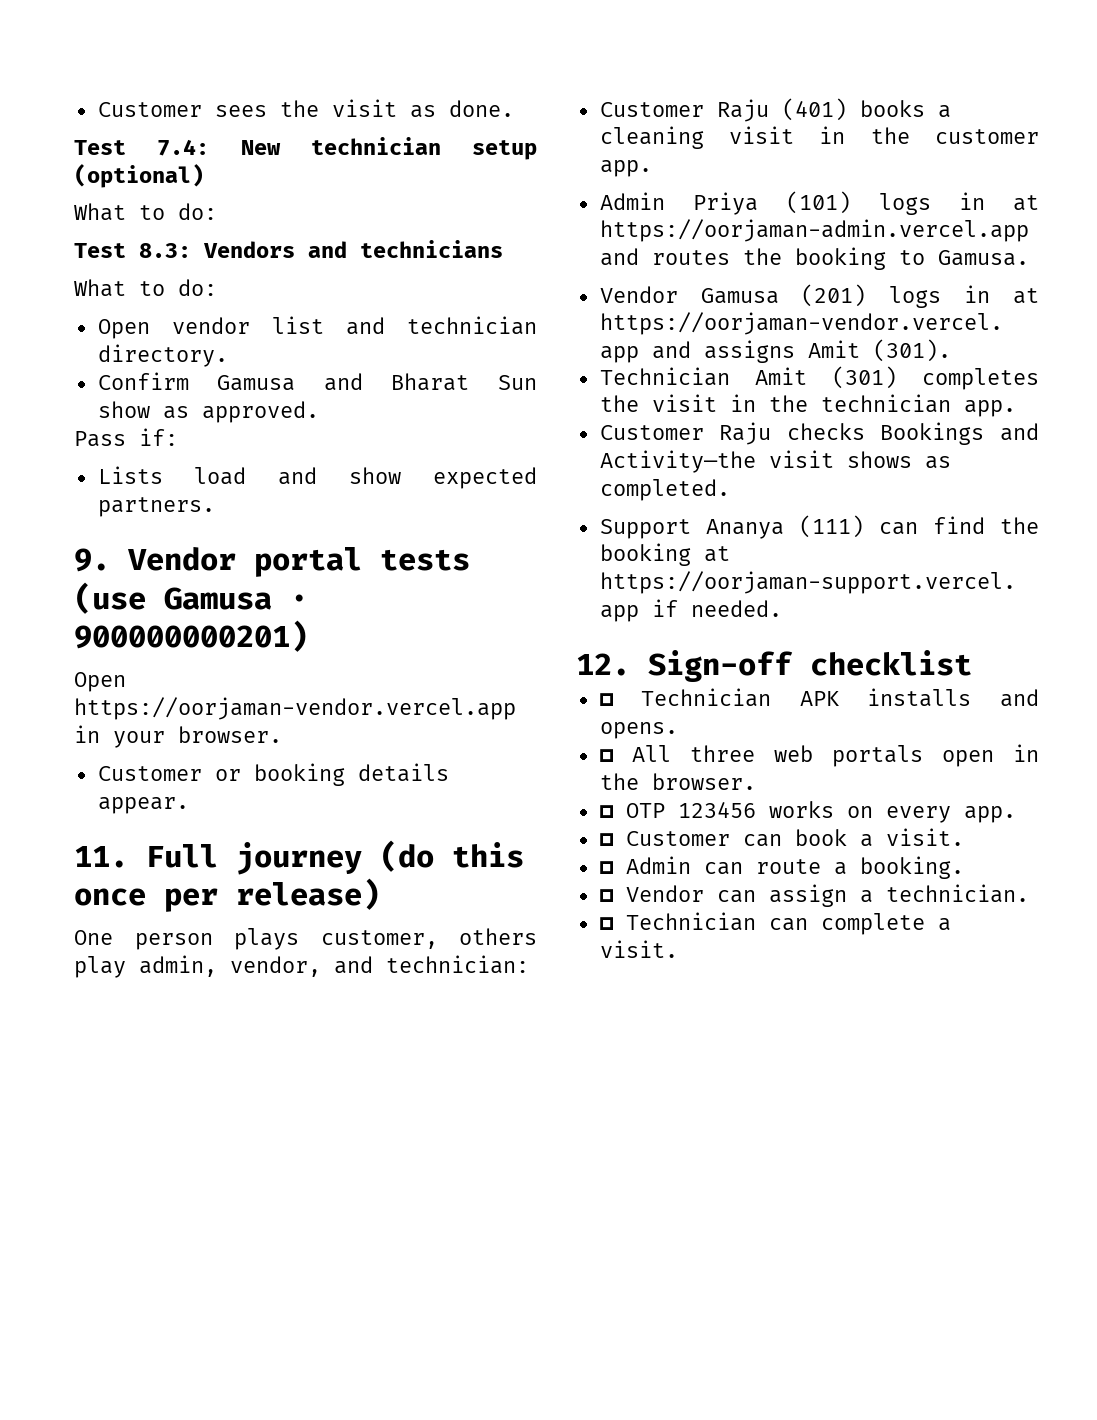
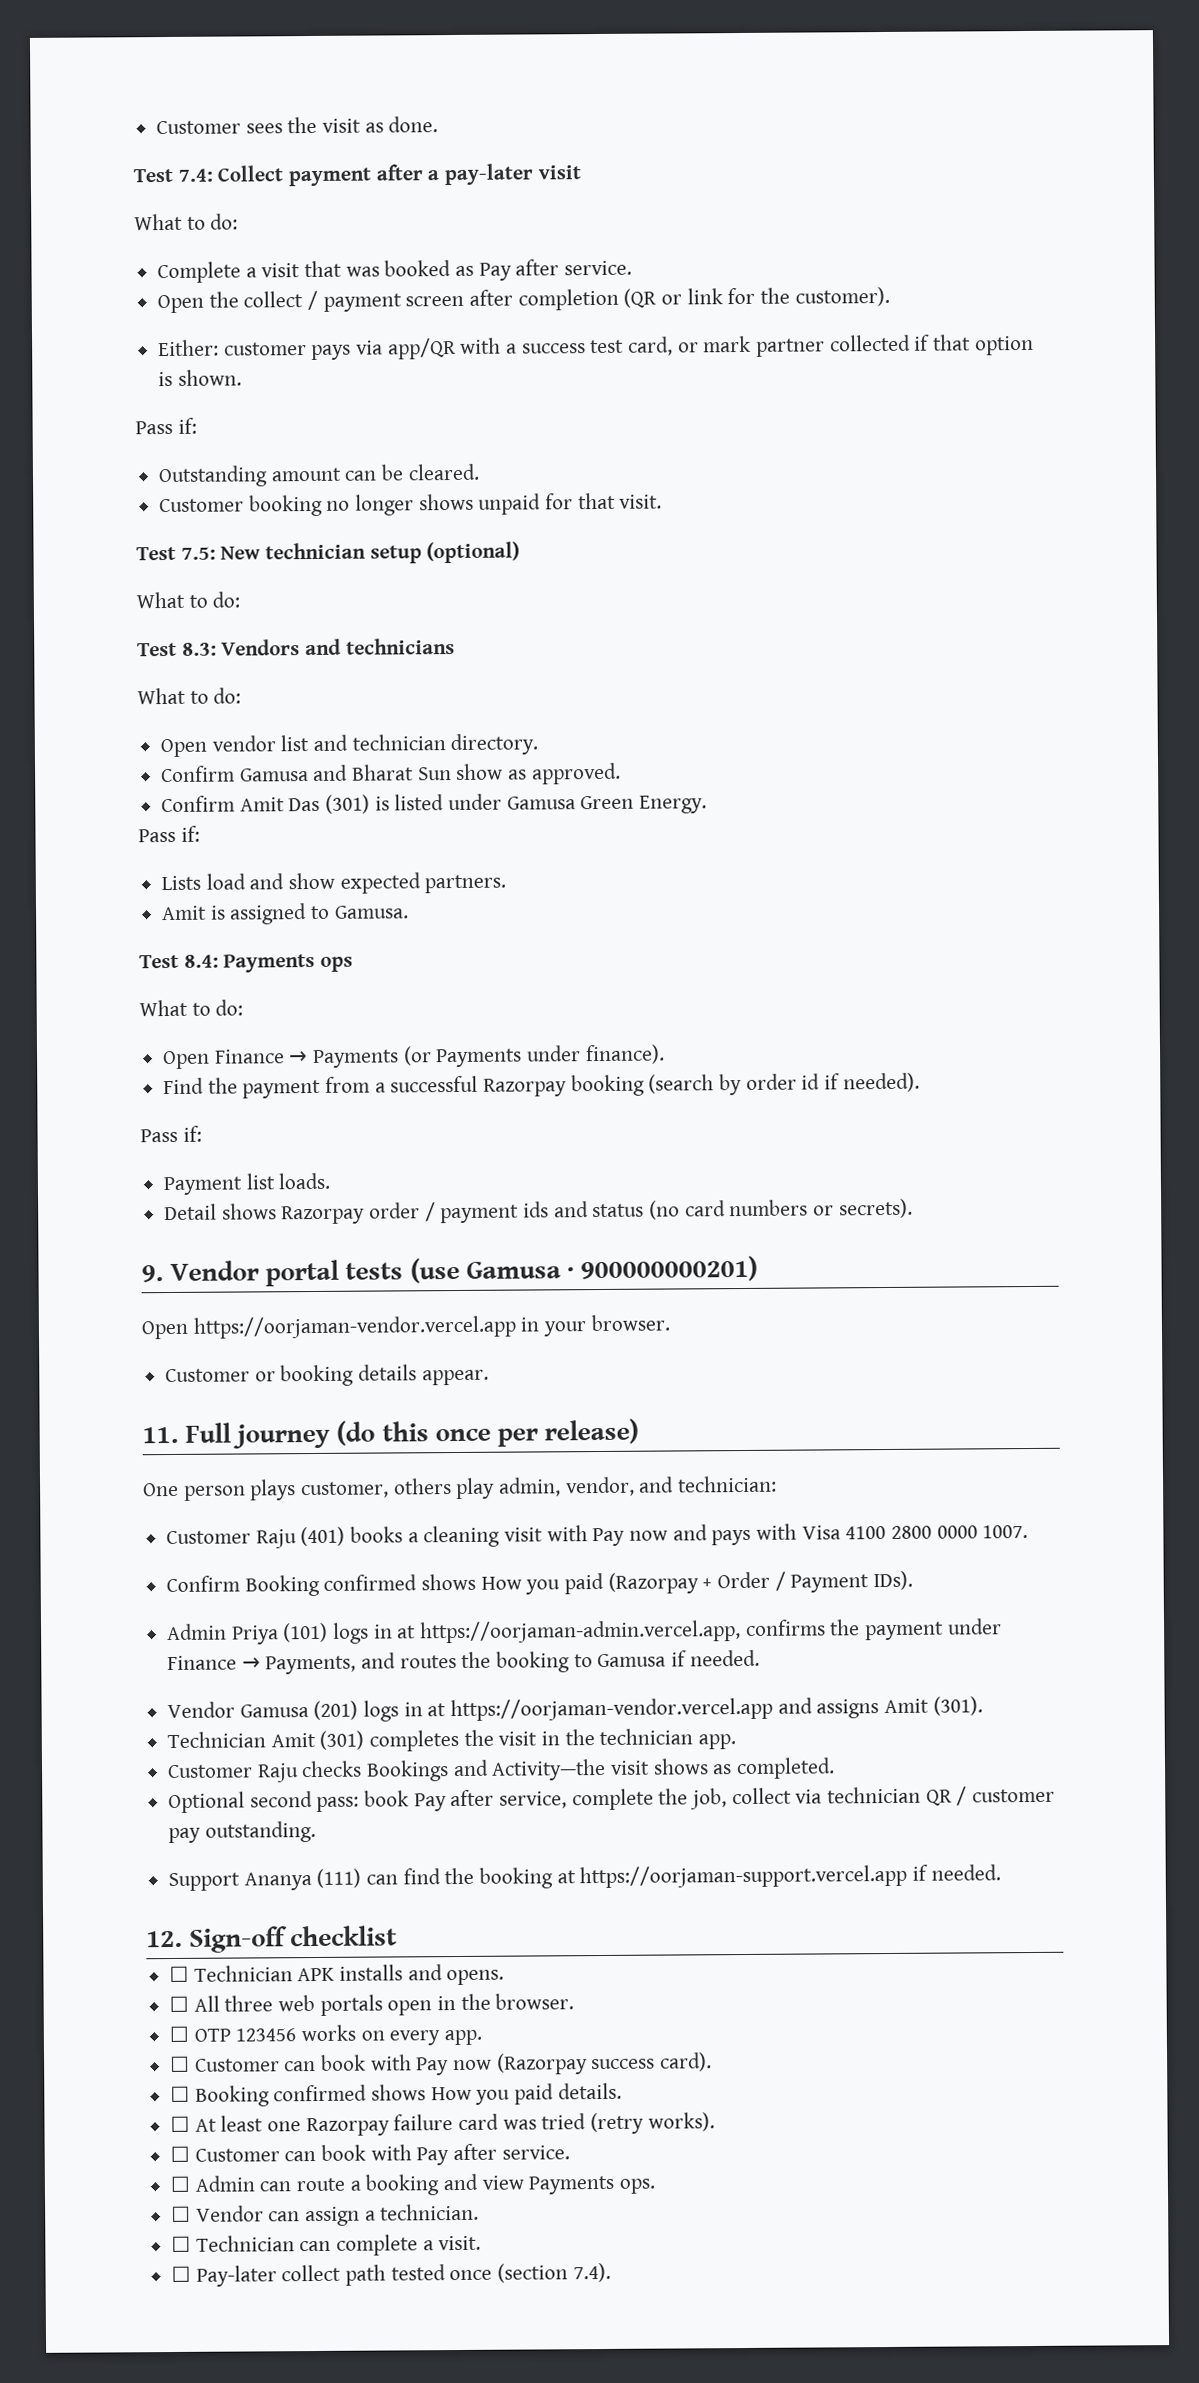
(210, 147) none -> [217,163,581,187] [134,213,239,231] [157,259,633,284] [157,286,890,314] [158,334,1034,360] [158,369,242,387] [135,417,197,435] [158,463,480,488] [159,492,663,517] [136,546,216,561] Collect payment after a pay-later visit // What to do: // Complete a visit that was booked as Pay after service. // Open the collect / payment screen after completion (QR or link for the customer). // Either: customer pays via app/QR with a success test card, or mark partner collected if that option is shown. // Pass if: // Outstanding amount can be cleared. // Customer booking no longer shows unpaid for that visit. // Test 7.5:
(319, 412) none -> [161,793,708,814] // Confirm Amit Das (301) is listed under Gamusa Green Energy.
(215, 507) none -> [161,903,409,925] [139,953,354,973] [139,999,244,1017] [163,1044,665,1070] [163,1072,920,1099] [140,1125,202,1143] [163,1172,331,1196] [164,1198,913,1225] // Amit is assigned to Gamusa. // Test 8.4: Payments ops // What to do: // Open Finance → Payments (or Payments under finance). // Find the payment from a successful Razorpay booking (search by order id if needed). // Pass if: // Payment list loads. // Detail shows Razorpay order / payment ids and status (no card numbers or secrets).
[819,126,1039,144] [599,160,652,177] in the customer app. -> [546,1523,1029,1547] [166,1570,914,1597] with Pay now and pays with Visa 4100 2800 0000 1007. // Confirm Booking confirmed shows How you paid (Razorpay + Order / Payment IDs).
[599,219,1029,242] https://oorjaman-admin.vercel.app -> [420,1618,1002,1644] [167,1655,357,1675] https://oorjaman-admin.vercel.app, confirms the payment under Finance → Payments,
[937,250,1029,266] Gamusa. -> [597,1649,760,1668] Gamusa if needed.
(730, 490) none -> [168,1786,1056,1814] [168,1820,316,1844] // Optional second pass: book Pay after service, complete the job, collect via technician QR / customer pay outstanding.
[859,828,964,847] a visit. -> [370,2052,713,2076] [170,2082,622,2107] [170,2112,715,2137] [170,2143,570,2166] with Pay now (Razorpay success card). // ☐ Booking confirmed shows How you paid details. // ☐ At least one Razorpay failure card was tried (retry works). // ☐ Customer can book with Pay after service.
[859,856,964,879] booking. -> [365,2173,656,2196] booking and view Payments ops.
(678, 949) none -> [171,2262,611,2287] // ☐ Pay-later collect path tested once (section 7.4).

